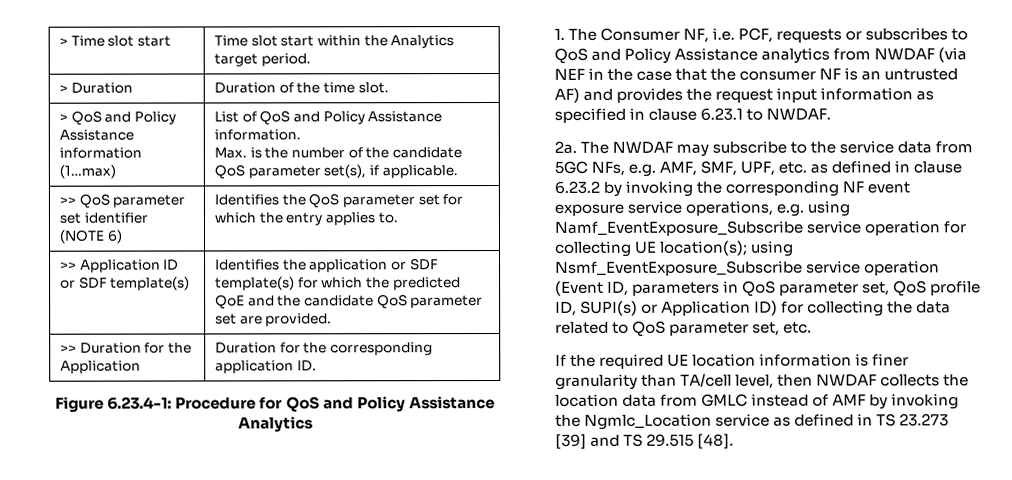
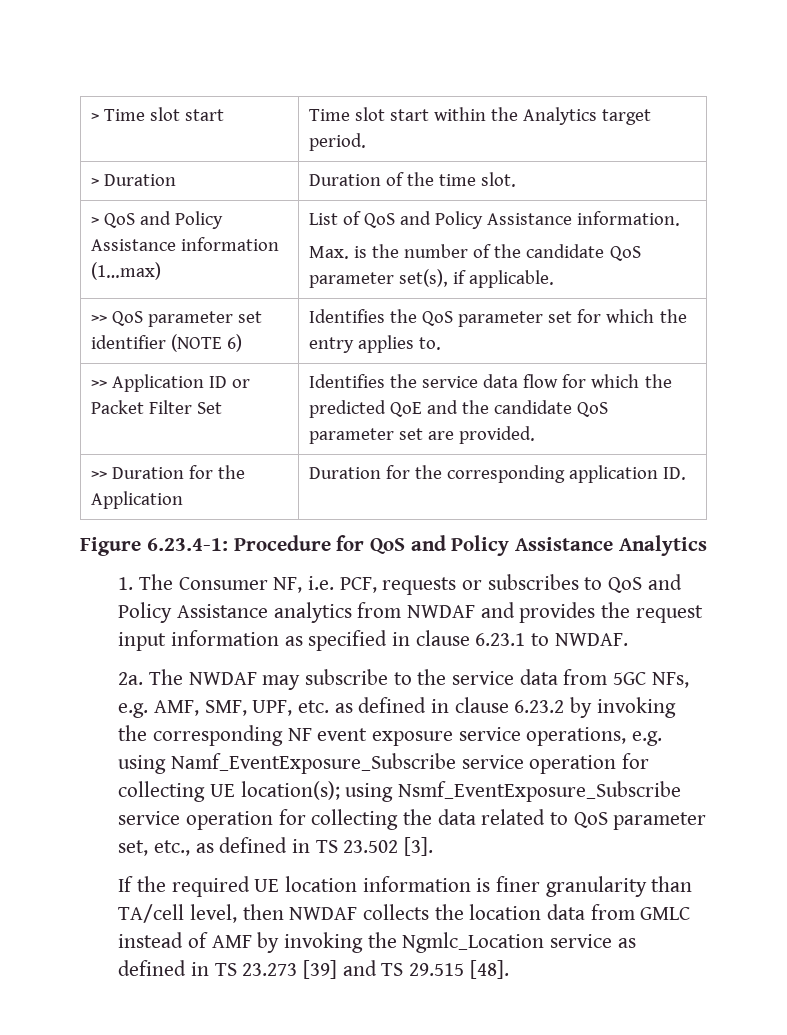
[78,276,191,291] [214,258,439,273] [214,276,295,291] SDF template(s) | Identifies the application or SDF template(s) -> [90,400,222,414] [308,374,559,388] Packet Filter Set | Identifies the service data flow
[937,47,967,63] [553,67,959,81] [553,87,580,103] (via NEF in the case that the consumer NF is an untrusted AF) -> (475, 611) none
[554,280,982,297] [554,300,778,316] (Event ID, parameters in QoS parameter set, QoS profile ID, SUPI(s) or Application ID) -> (273, 820) none
[782,321,812,334] etc. -> [153,837,433,856] etc., as defined in TS 23.502 [3].

